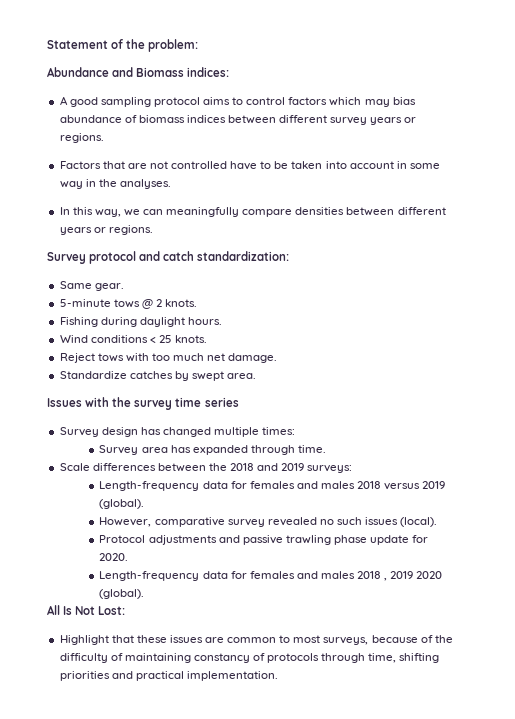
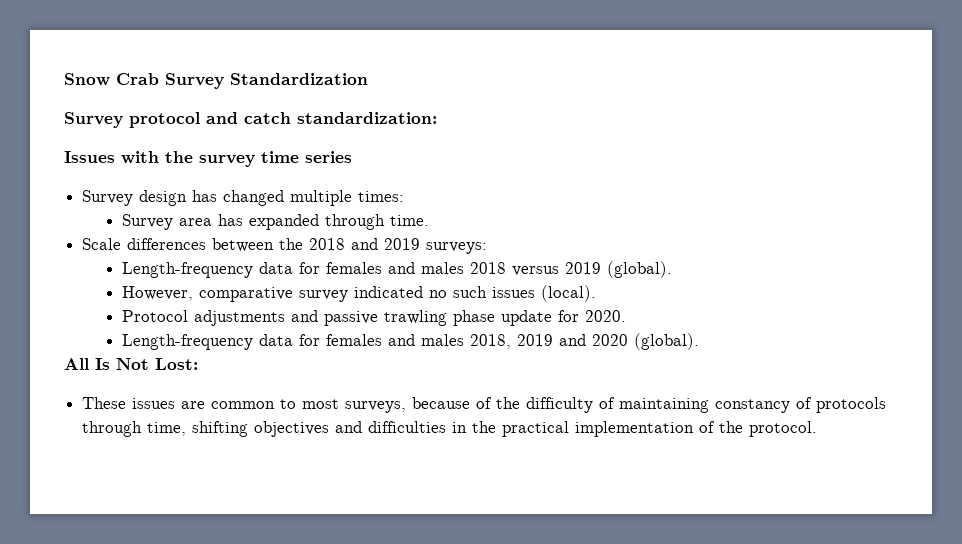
[47,39,199,52] [47,67,230,77] [59,96,416,107] [59,115,417,125] [59,133,104,143] [59,161,440,170] [59,179,171,189] [59,207,446,217] [59,225,153,235] Statement of the problem: // Abundance and Biomass indices: // A good sampling protocol aims to control factors which may bias abundance of biomass indices between different survey years or regions. // Factors that are not controlled have to be taken into account in some way in the analyses. // In this way, we can meaningfully compare densities between different years or regions. -> [64,73,368,89] Snow Crab Survey Standardization
[59,281,124,291] [59,299,198,309] [59,317,222,327] [59,335,208,343] [59,353,278,363] [59,371,257,381] // Same gear. // 5-minute tows @ 2 knots. // Fishing during daylight hours. // Wind conditions < 25 knots. // Reject tows with too much net damage. // Standardize catches by swept area. -> (437, 118) none
[267,517,317,526] revealed -> [353,286,423,298] indicated
[357,571,414,581] 2018 , 2019 -> [469,334,586,349] 2018, 2019 and
[59,635,167,645] Highlight that these -> [82,397,127,409] These
[59,671,278,681] priorities and practical implementation. -> [254,421,818,437] objectives and difficulties in the practical implementation of the protocol.

